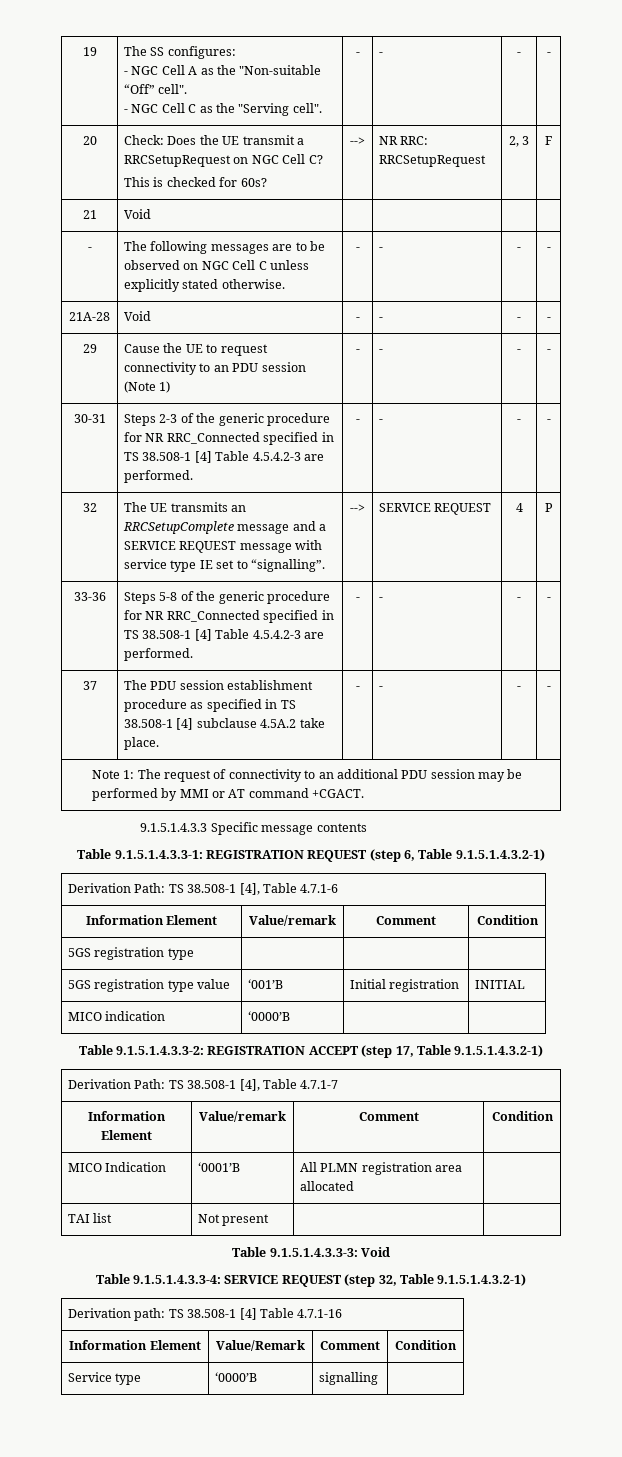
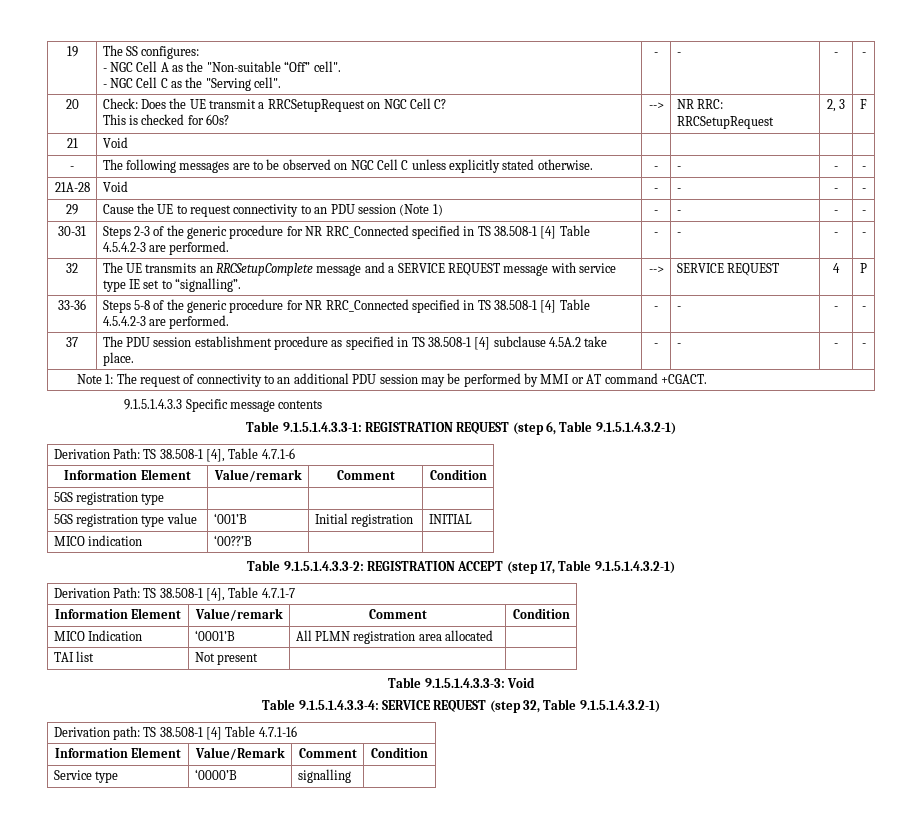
[248,1011,291,1021] ‘0000’B -> [213,535,252,546] ‘00??’B

